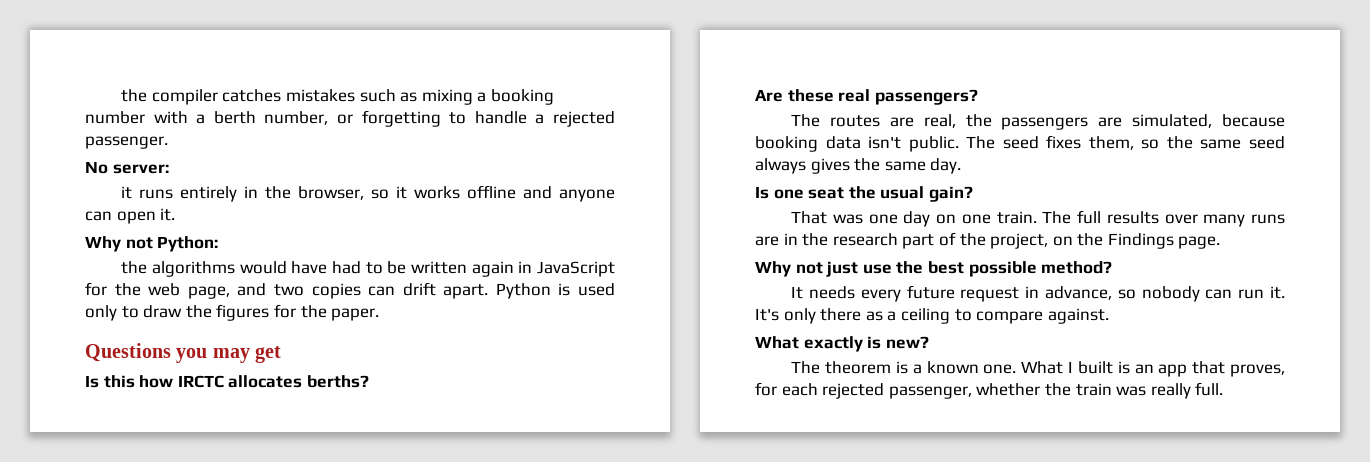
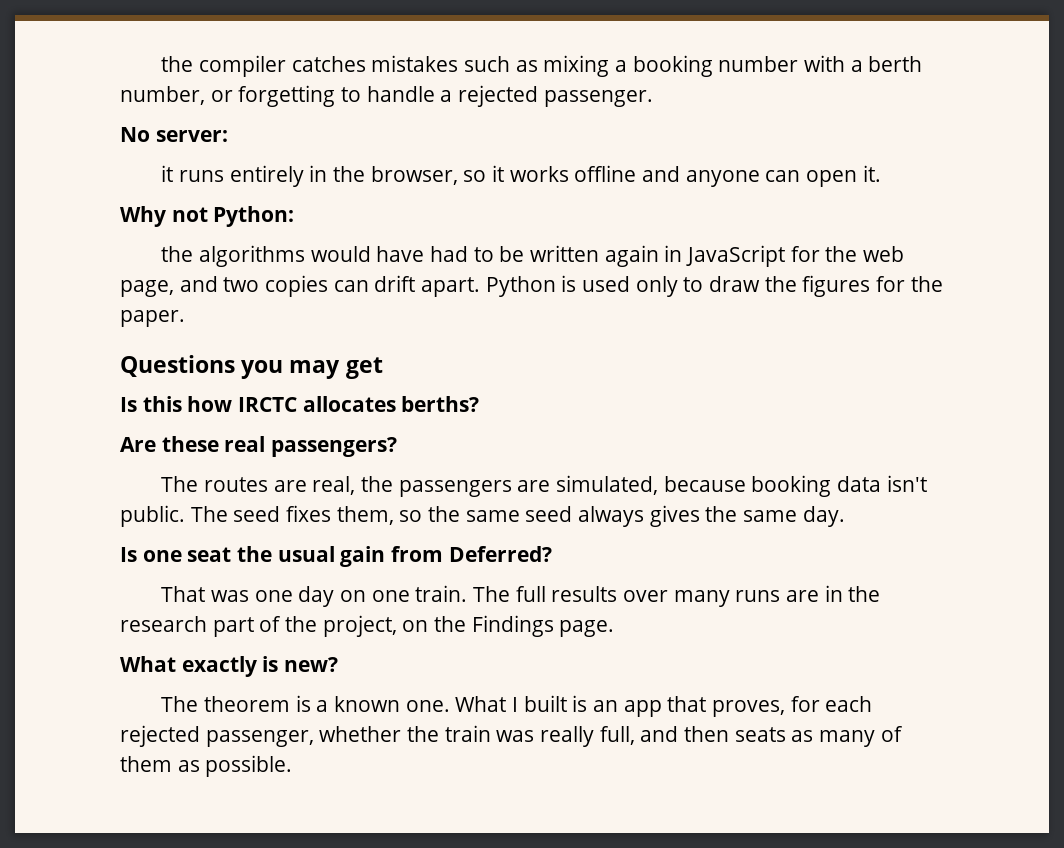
[928,186,973,202] gain? -> [340,546,552,567] gain from Deferred?
[755,261,1113,277] [791,285,1285,302] [755,308,1109,324] // Why not just use the best possible method? // It needs every future request in advance, so nobody can run it. It's only there as a ceiling to compare against. -> (615, 628) none
[1195,382,1224,396] full. -> [599,726,903,747] [120,755,293,777] full, and then seats as many of them as possible.

